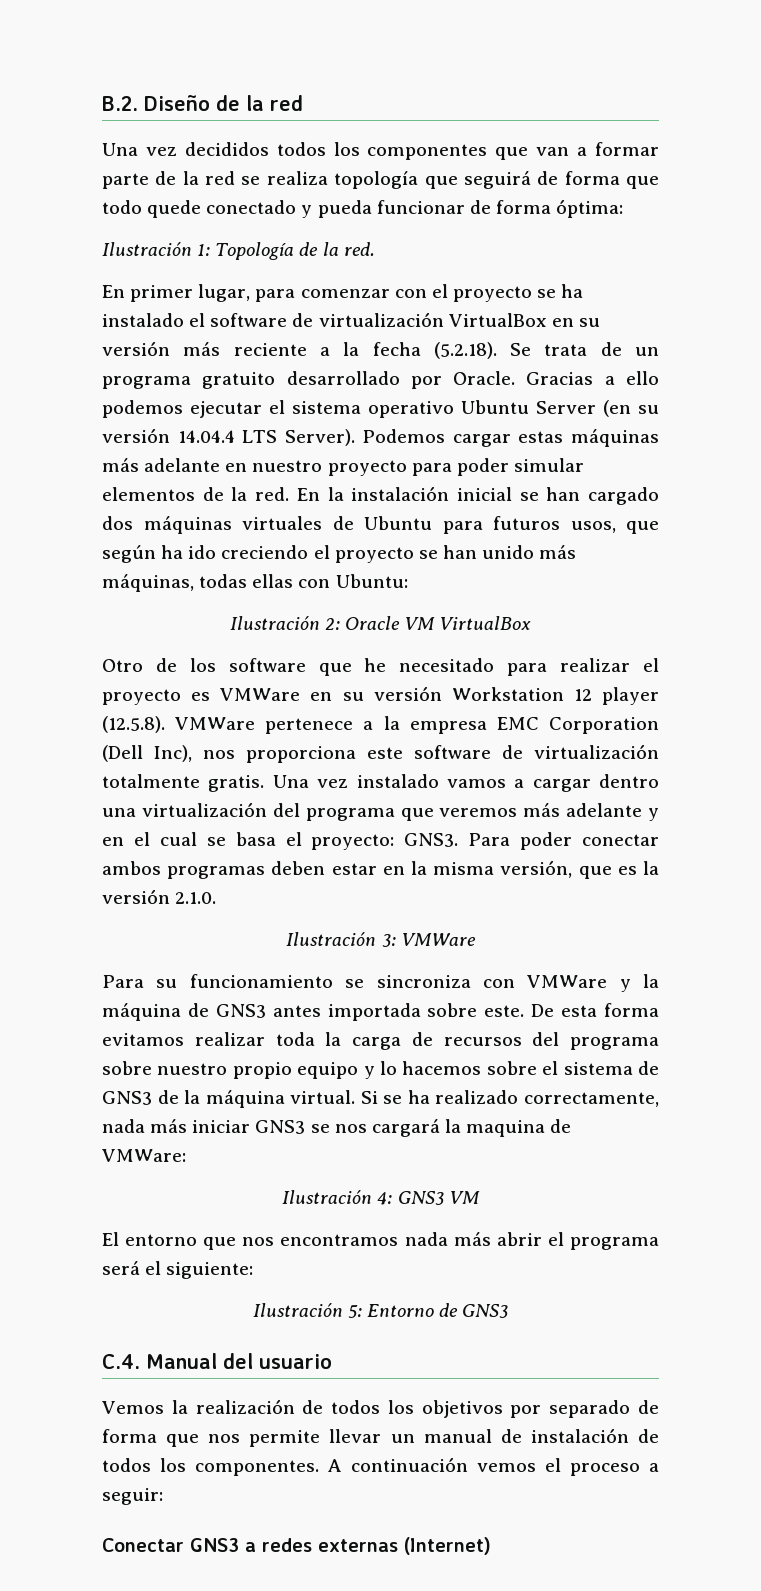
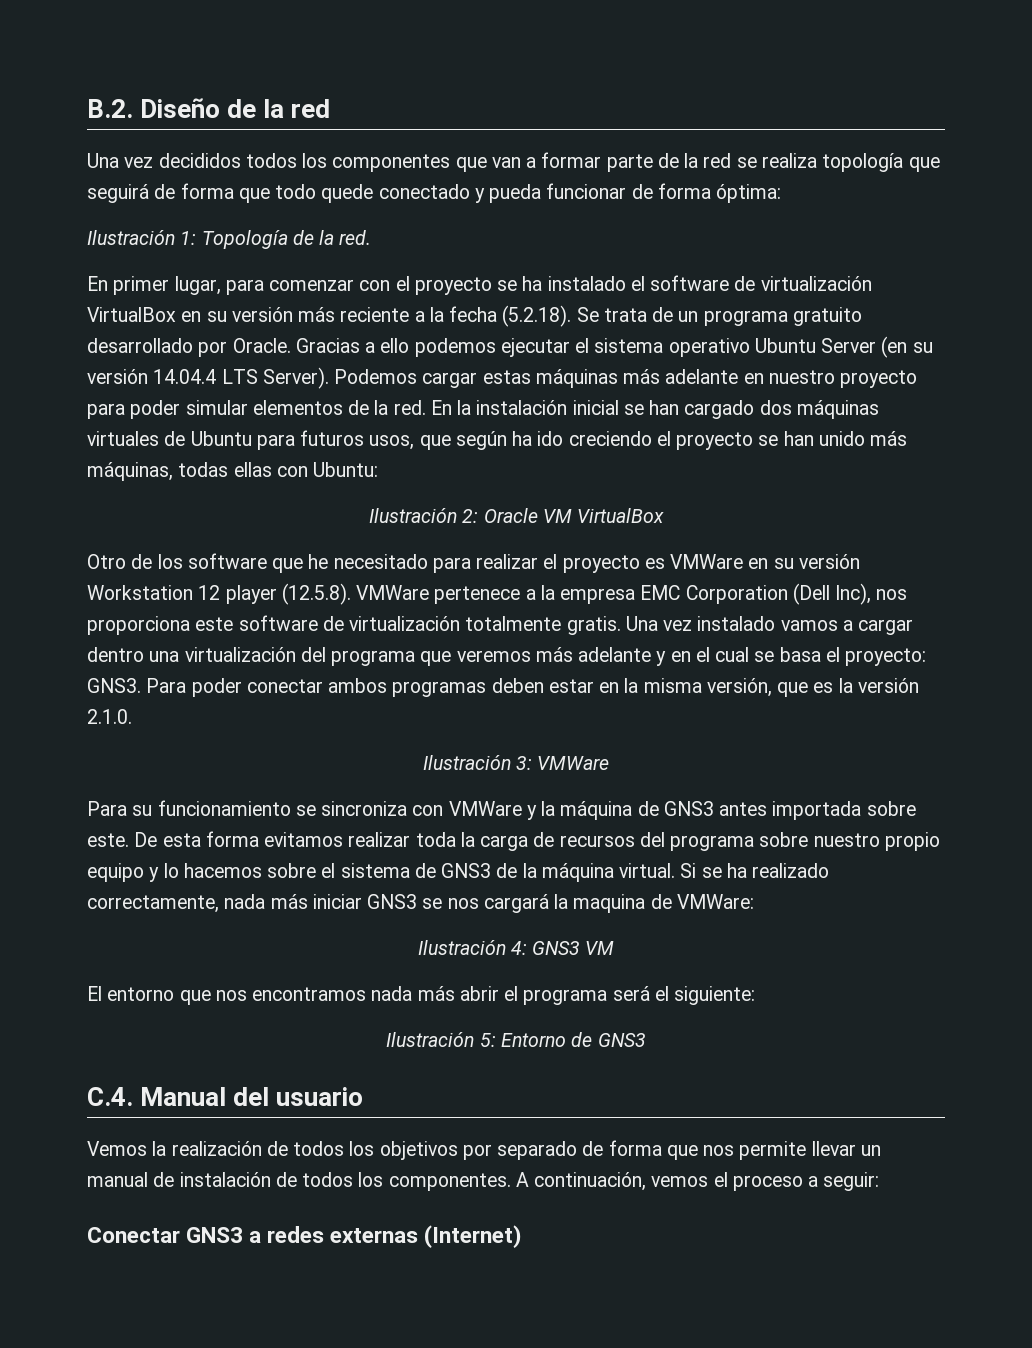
[350,1457,468,1472] continuación -> [534,1172,647,1191] continuación,

